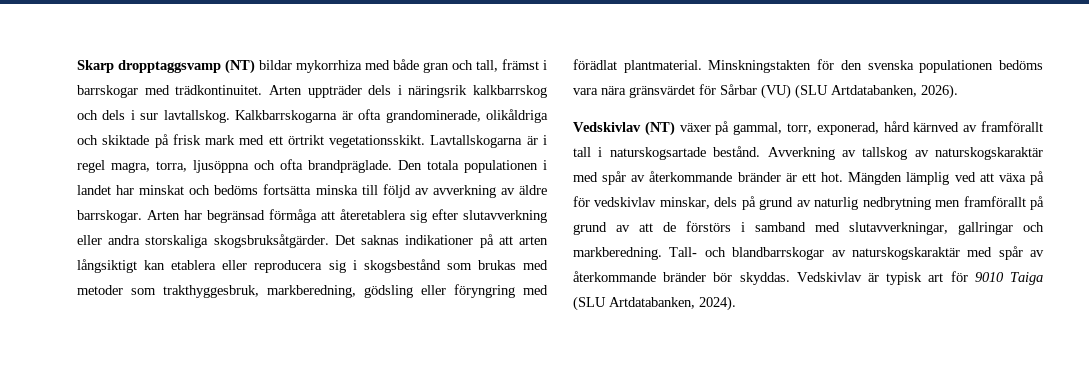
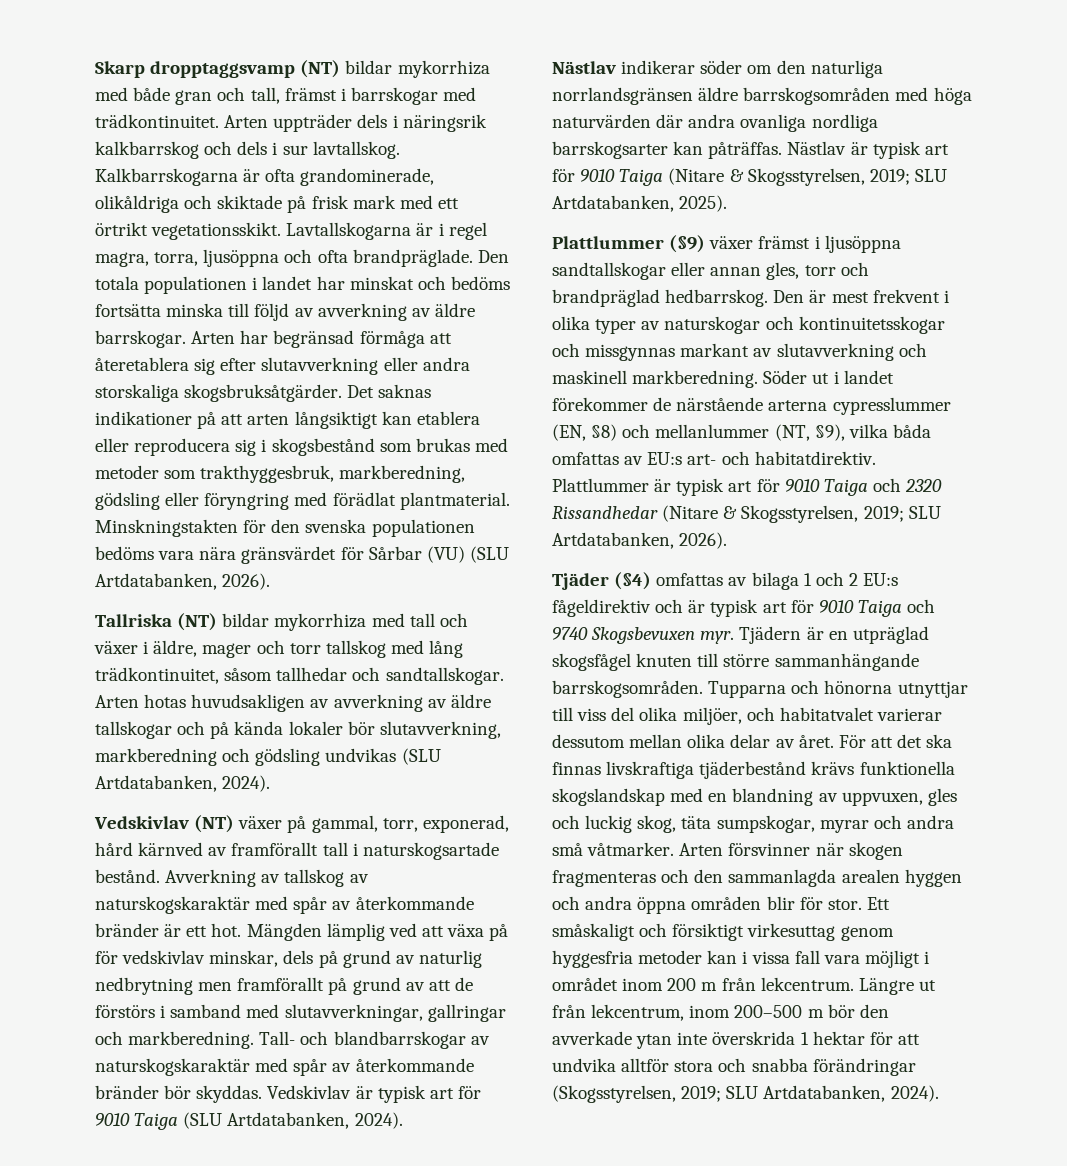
(958, 91) none -> [95,613,468,631] [94,640,464,658] [95,667,504,685] [95,694,491,712] [95,721,501,739] [95,748,441,766] [95,775,271,792] // Tallriska (NT) bildar mykorrhiza med tall och växer i äldre, mager och torr tallskog med lång trädkontinuitet, såsom tallhedar och sandtallskogar. Arten hotas huvudsakligen av avverkning av äldre tallskogar och på kända lokaler bör slutavverkning, markberedning och gödsling undvikas (SLU Artdatabanken, 2024).
(736, 303) none -> [552,60,883,78] [552,87,972,105] [552,114,878,132] [552,141,949,159] [552,168,947,186] [552,195,728,212] [552,235,901,253] [552,262,869,280] [552,289,949,307] [552,316,945,334] [552,343,927,361] [552,370,894,388] [552,397,951,415] [552,424,931,441] [552,451,876,465] [552,478,943,496] [552,505,941,523] [552,532,728,549] [552,572,899,590] [552,599,936,617] [552,626,929,644] [552,653,919,671] [552,680,968,698] [552,707,942,725] [552,734,953,748] [552,761,955,779] [552,788,957,806] [552,815,954,833] [552,842,903,860] [552,869,962,887] [552,896,890,914] [552,923,894,941] [552,950,930,968] [552,977,936,995] [552,1004,889,1021] [552,1031,920,1049] [552,1058,916,1076] [552,1085,939,1103] // Nästlav indikerar söder om den naturliga norrlandsgränsen äldre barrskogsområden med höga naturvärden där andra ovanliga nordliga barrskogsarter kan påträffas. Nästlav är typisk art för 9010 Taiga (Nitare & Skogsstyrelsen, 2019; SLU Artdatabanken, 2025). // Plattlummer (§9) växer främst i ljusöppna sandtallskogar eller annan gles, torr och brandpräglad hedbarrskog. Den är mest frekvent i olika typer av naturskogar och kontinuitetsskogar och missgynnas markant av slutavverkning och maskinell markberedning. Söder ut i landet förekommer de närstående arterna cypresslummer (EN, §8) och mellanlummer (NT, §9), vilka båda omfattas av EU:s art- och habitatdirektiv. Plattlummer är typisk art för 9010 Taiga och 2320 Rissandhedar (Nitare & Skogsstyrelsen, 2019; SLU Artdatabanken, 2026). // Tjäder (§4) omfattas av bilaga 1 och 2 EU:s fågeldirektiv och är typisk art för 9010 Taiga och 9740 Skogsbevuxen myr. Tjädern är en utpräglad skogsfågel knuten till större sammanhängande barrskogsområden. Tupparna och hönorna utnyttjar till viss del olika miljöer, och habitatvalet varierar dessutom mellan olika delar av året. För att det ska finnas livskraftiga tjäderbestånd krävs funktionella skogslandskap med en blandning av uppvuxen, gles och luckig skog, täta sumpskogar, myrar och andra små våtmarker. Arten försvinner när skogen fragmenteras och den sammanlagda arealen hyggen och andra öppna områden blir för stor. Ett småskaligt och försiktigt virkesuttag genom hyggesfria metoder kan i vissa fall vara möjligt i området inom 200 m från lekcentrum. Längre ut från lekcentrum, inom 200–500 m bör den avverkade ytan inte överskrida 1 hektar för att undvika alltför stora och snabba förändringar (Skogsstyrelsen, 2019; SLU Artdatabanken, 2024).

